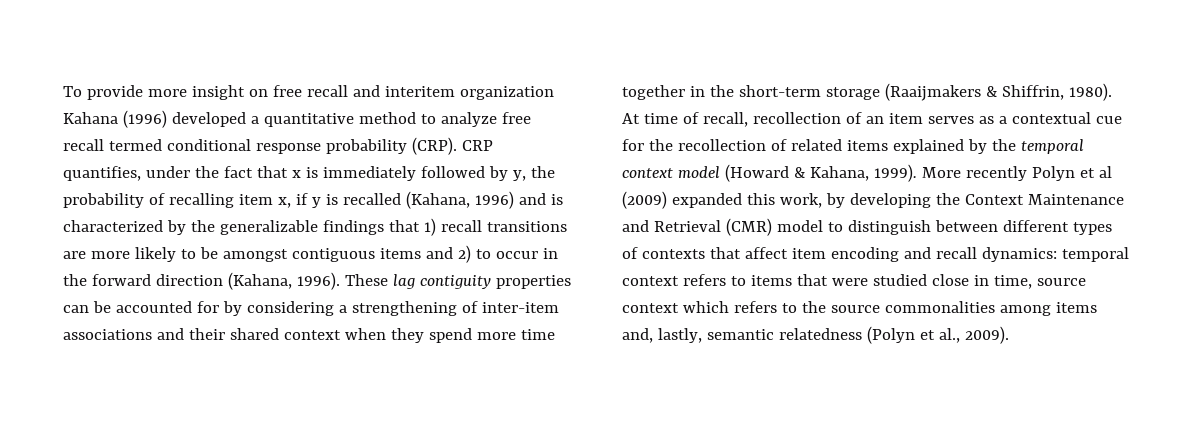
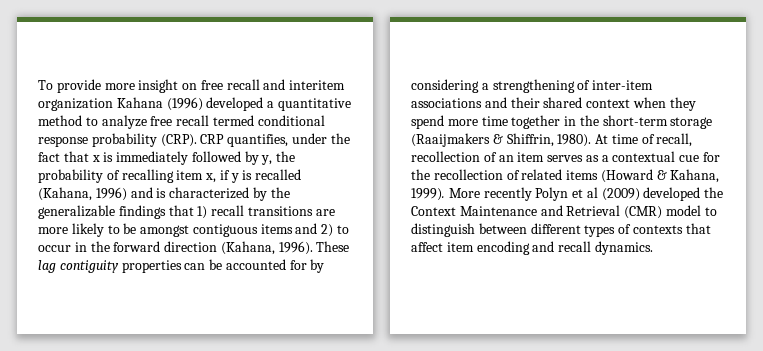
[892,139,1084,154] [622,166,720,178] explained by the temporal context model -> (599, 175) none
[671,193,931,208] expanded this work, by developing -> [643,187,701,201] developed
[981,247,1129,262] [622,274,1086,289] [622,301,1097,316] [622,326,1009,344] dynamics: temporal context refers to items that were studied close in time, source context which refers to the source commonalities among items and, lastly, semantic relatedness (Polyn et al., 2009). -> [594,241,653,255] dynamics.

